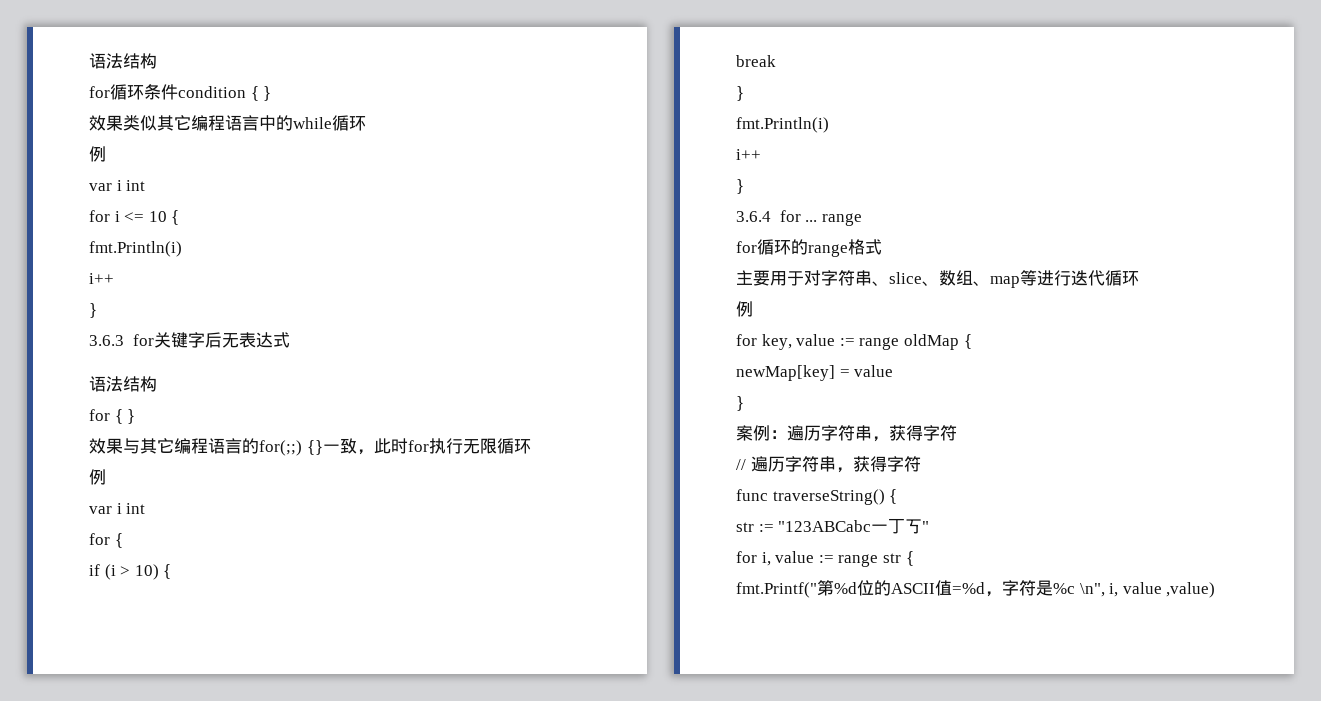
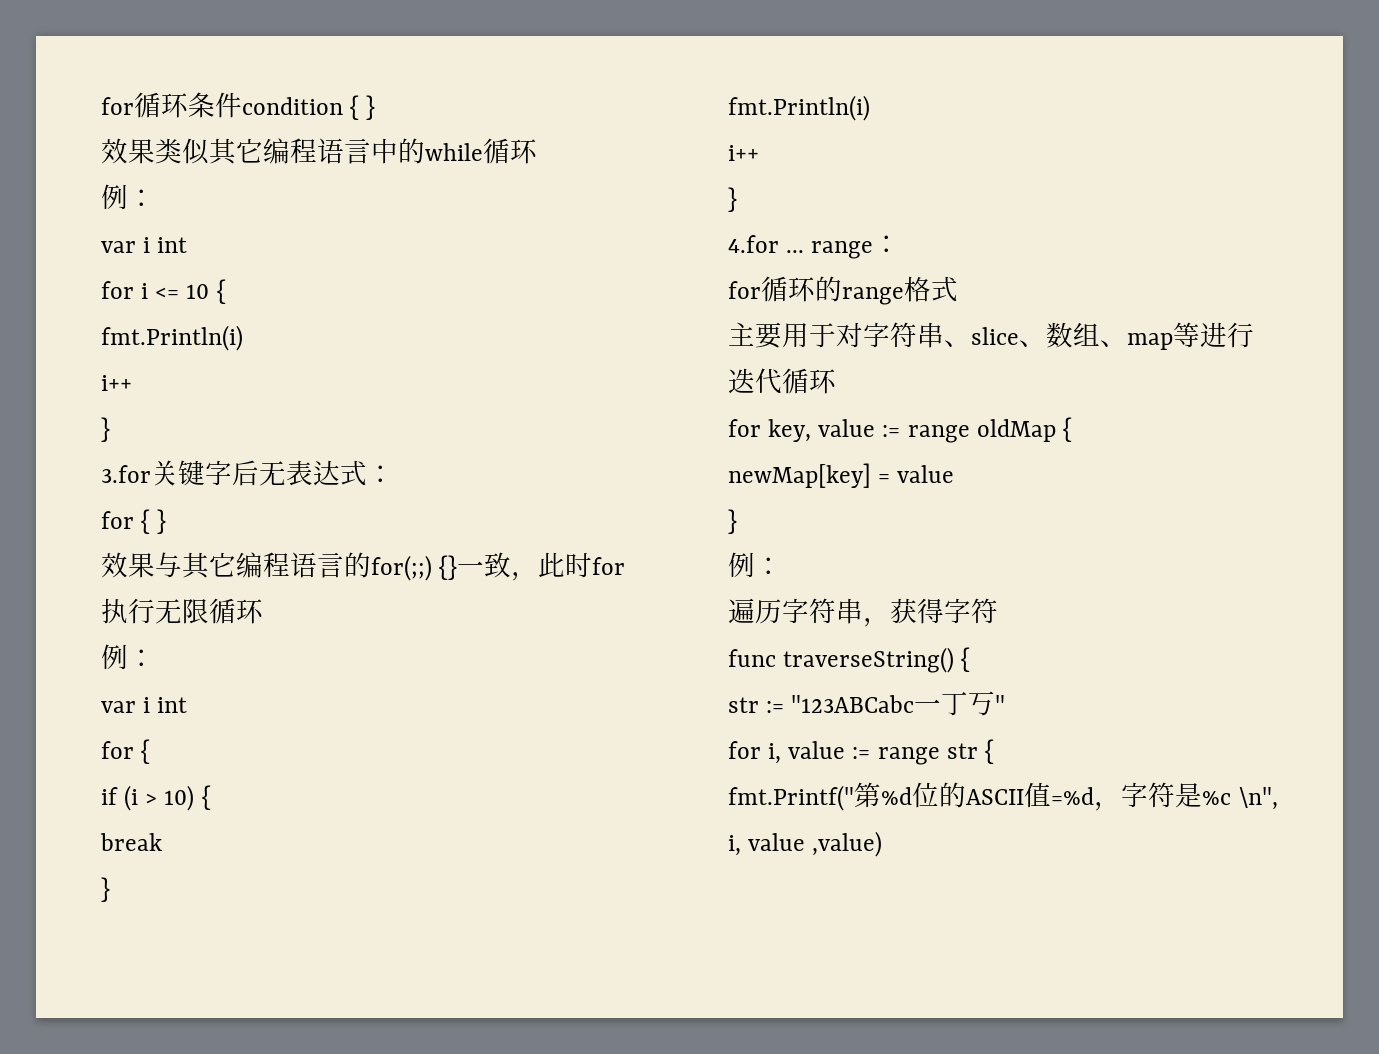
[89,53,157,69] 语法结构 // -> (101, 106) none
(106, 154) none -> [128,189,155,207] ：
[89,334,154,346] 3.6.3 for -> [101,465,151,483] 3.for
[89,376,157,392] // 语法结构 -> [367,465,394,483] ：
(106, 477) none -> [128,649,155,667] ：
[736,210,801,222] 3.6.4 for -> [728,235,779,253] 4.for
(862, 219) none -> [873,235,901,253] ：
[736,301,753,317] // 例 -> (837, 381) none
[736,425,957,442] [736,459,746,470] 案例：遍历字符串，获得字符 // // -> [728,552,782,578] 例： //

